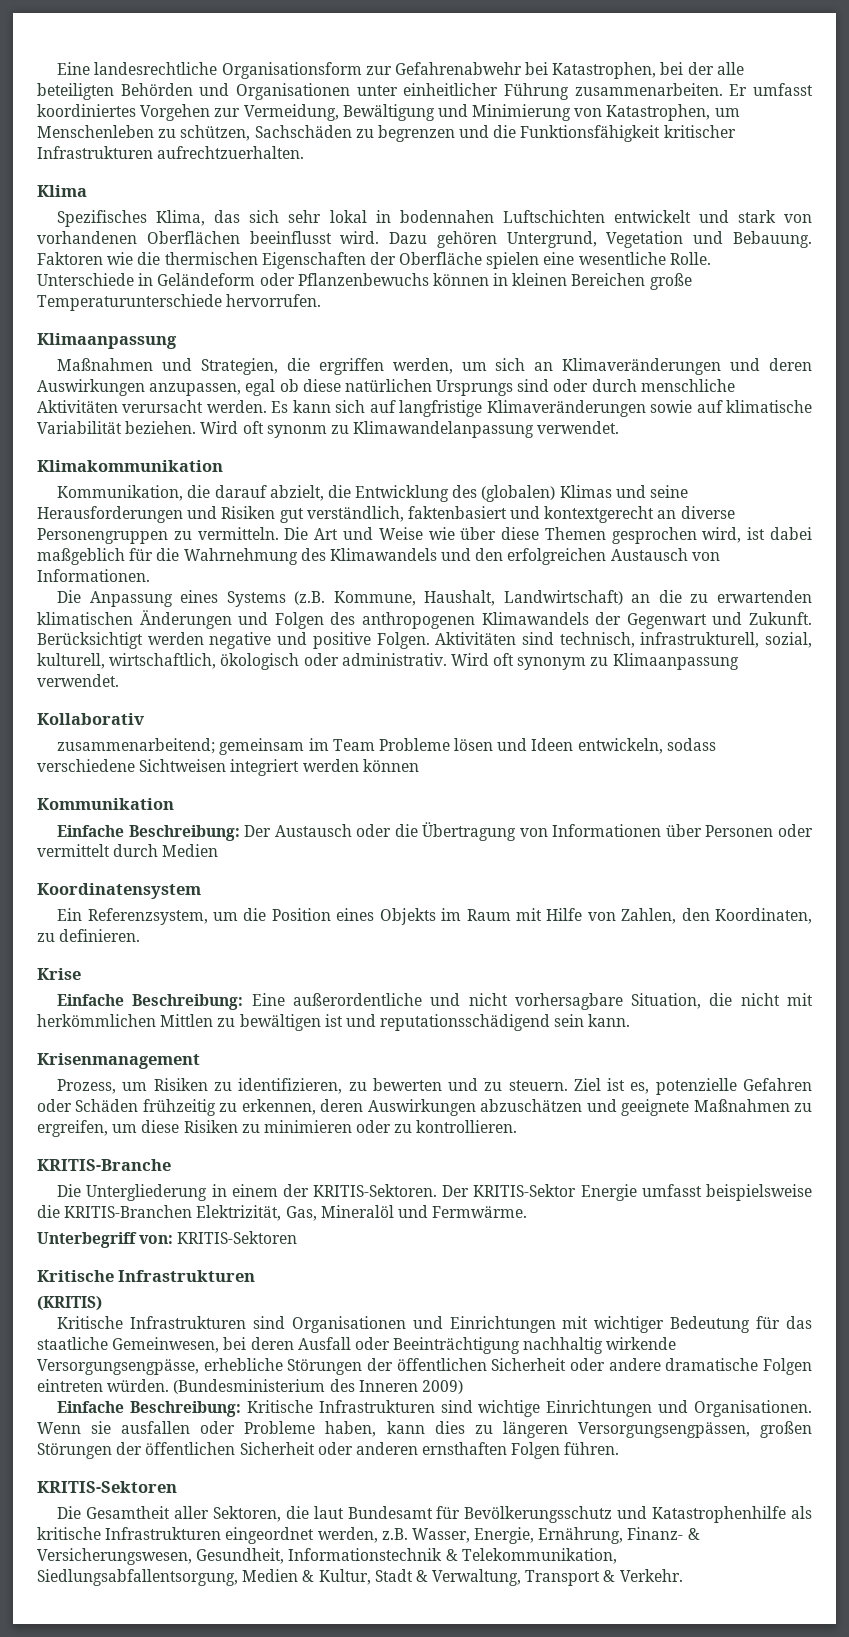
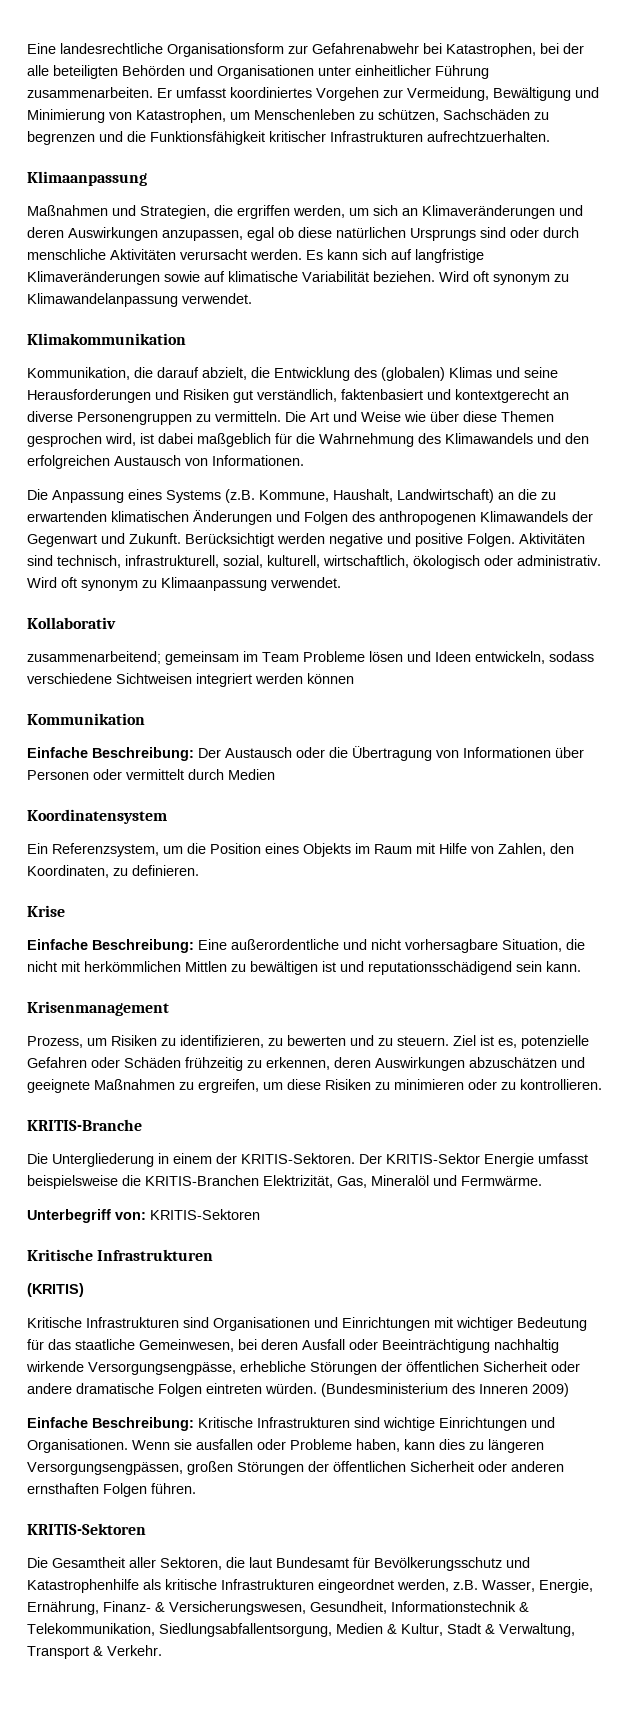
[37,185,87,197] [57,210,812,227] [37,231,813,248] [37,252,711,269] [37,273,692,290] [37,294,322,311] // Klima // Spezifisches Klima, das sich sehr lokal in bodennahen Luftschichten entwickelt und stark von vorhandenen Oberflächen beeinflusst wird. Dazu gehören Untergrund, Vegetation und Bebauung. Faktoren wie die thermischen Eigenschaften der Oberfläche spielen eine wesentliche Rolle. Unterschiede in Geländeform oder Pflanzenbewuchs können in kleinen Bereichen große Temperaturunterschiede hervorrufen. -> (550, 136) none
[266,425,327,438] synonm -> [493,274,550,285] synonym

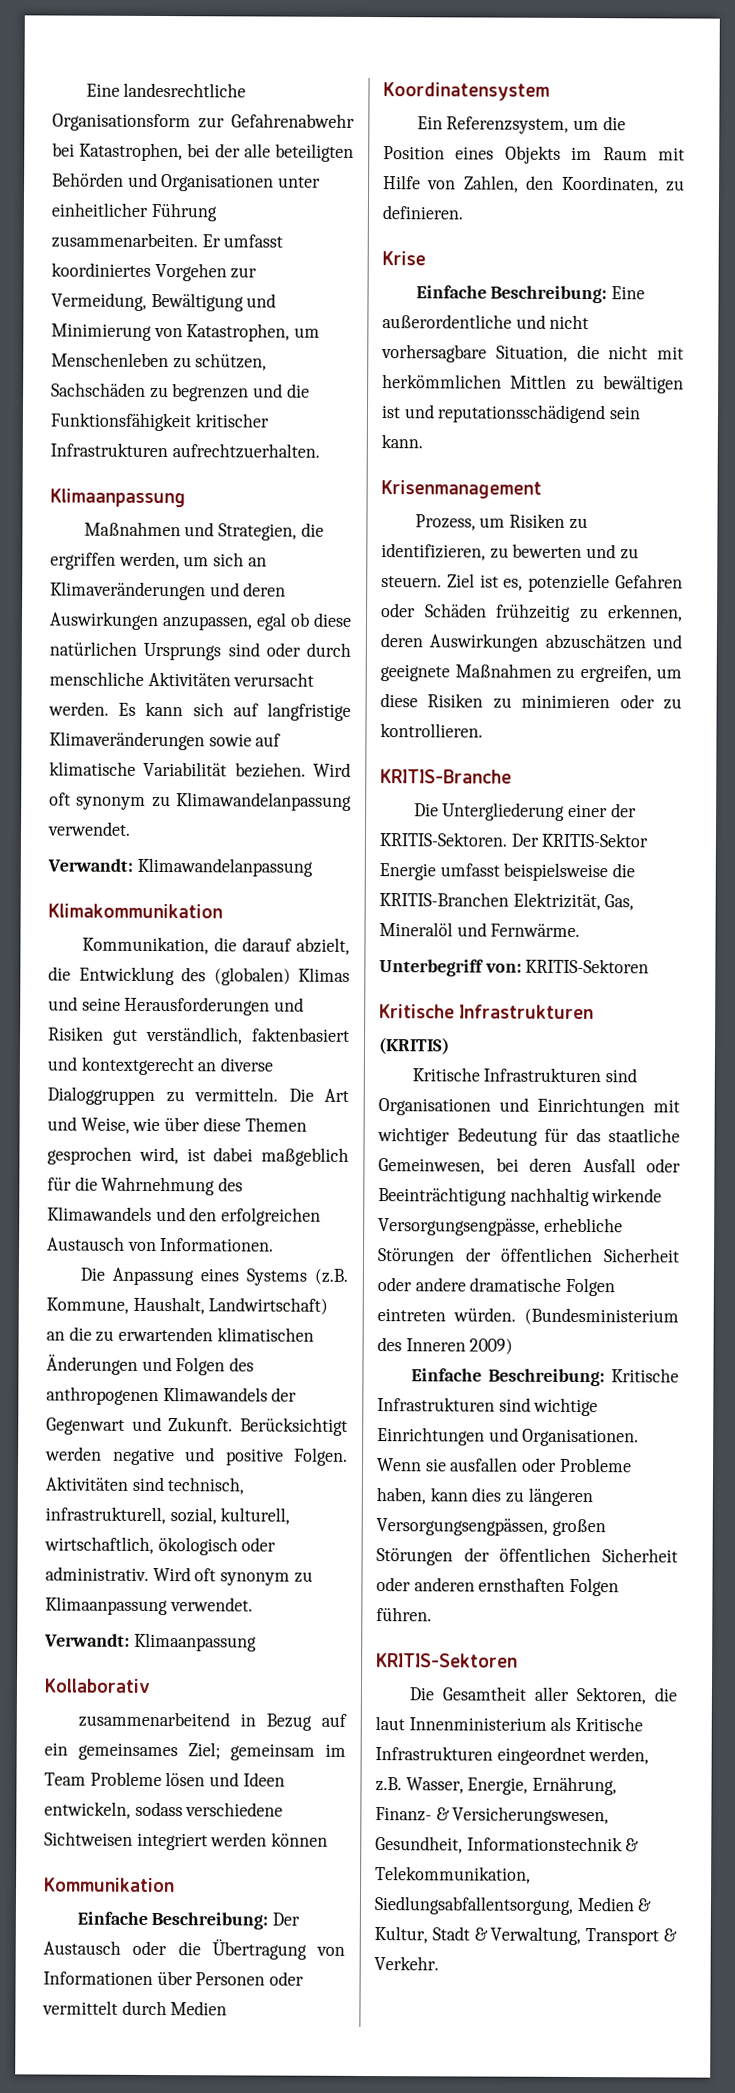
(252, 298) none -> [47,857,313,877] // Verwandt: Klimawandelanpassung
[77,412,192,425] Personengruppen -> [47,1086,155,1105] Dialoggruppen
[361,411,401,422] Weise -> [80,1117,130,1134] Weise,
(341, 582) none -> [44,1632,257,1652] // Verwandt: Klimaanpassung
[27,651,161,664] zusammenarbeitend; -> [77,1711,347,1731] [44,1742,221,1761] zusammenarbeitend in Bezug auf ein gemeinsames Ziel;
[158,1153,212,1164] in einem -> [567,803,608,818] einer
[461,1176,542,1186] Fermwärme. -> [490,923,581,938] Fernwärme.
[276,1557,530,1571] [27,1579,217,1593] Bundesamt für Bevölkerungsschutz und Katastrophenhilfe als kritische -> [408,1716,644,1732] Innenministerium als Kritische

